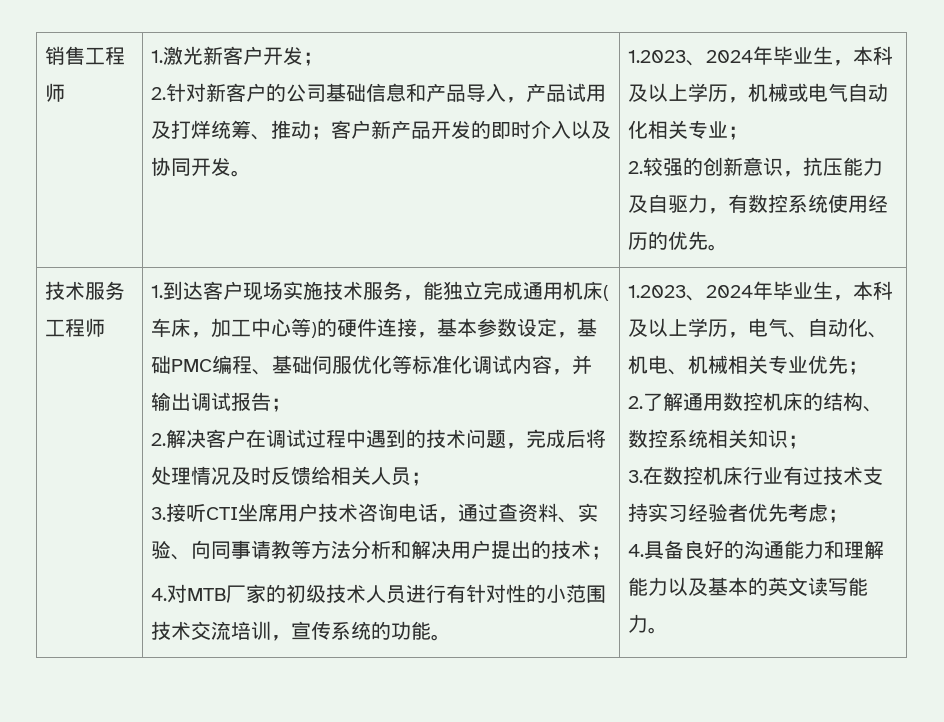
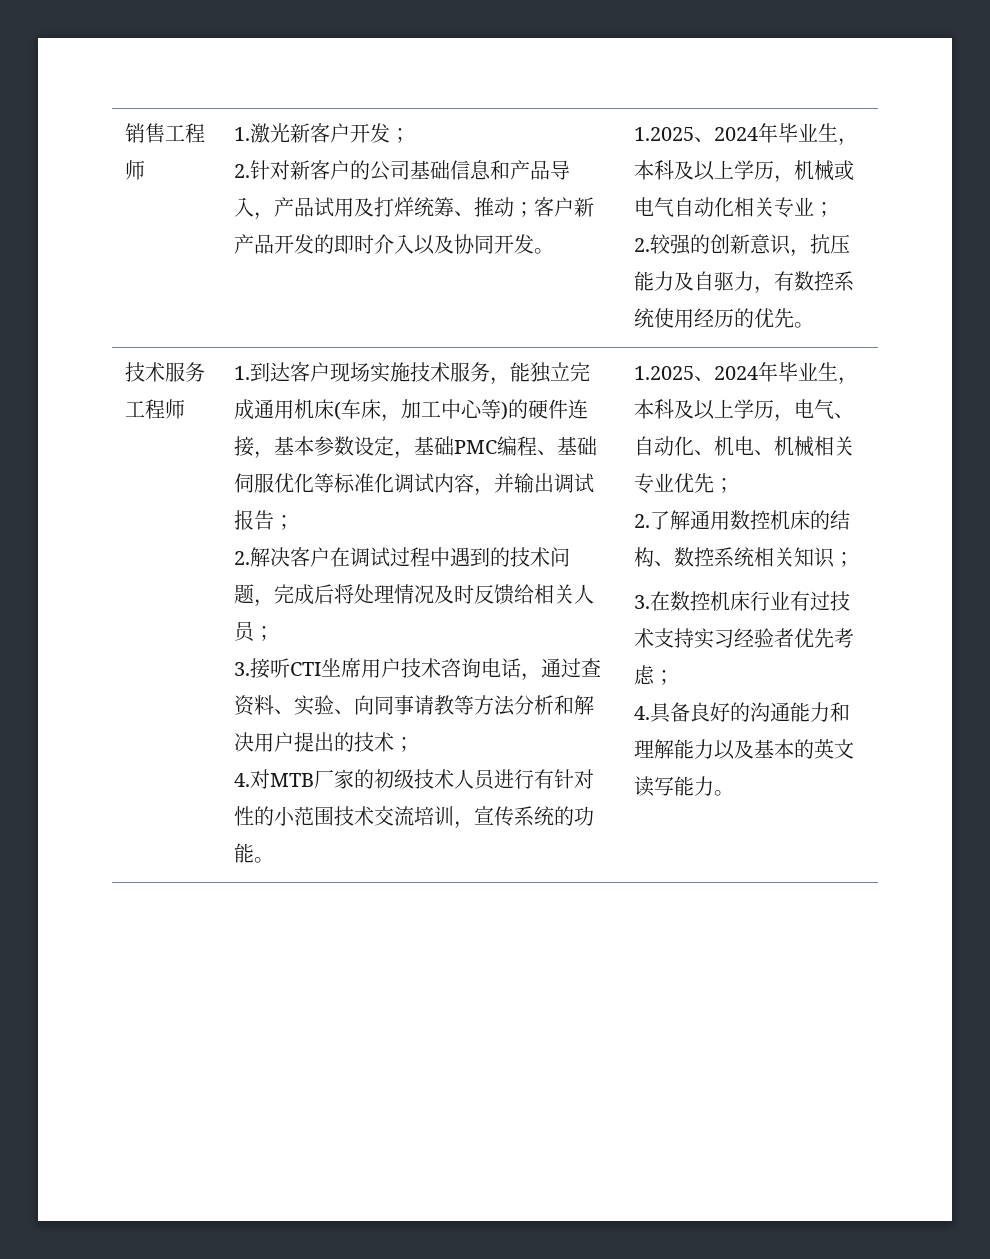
[627,50,686,63] 1.2023 -> [634,127,695,141] 1.2025
[627,285,686,298] 1.2023 -> [634,366,695,380] 1.2025

